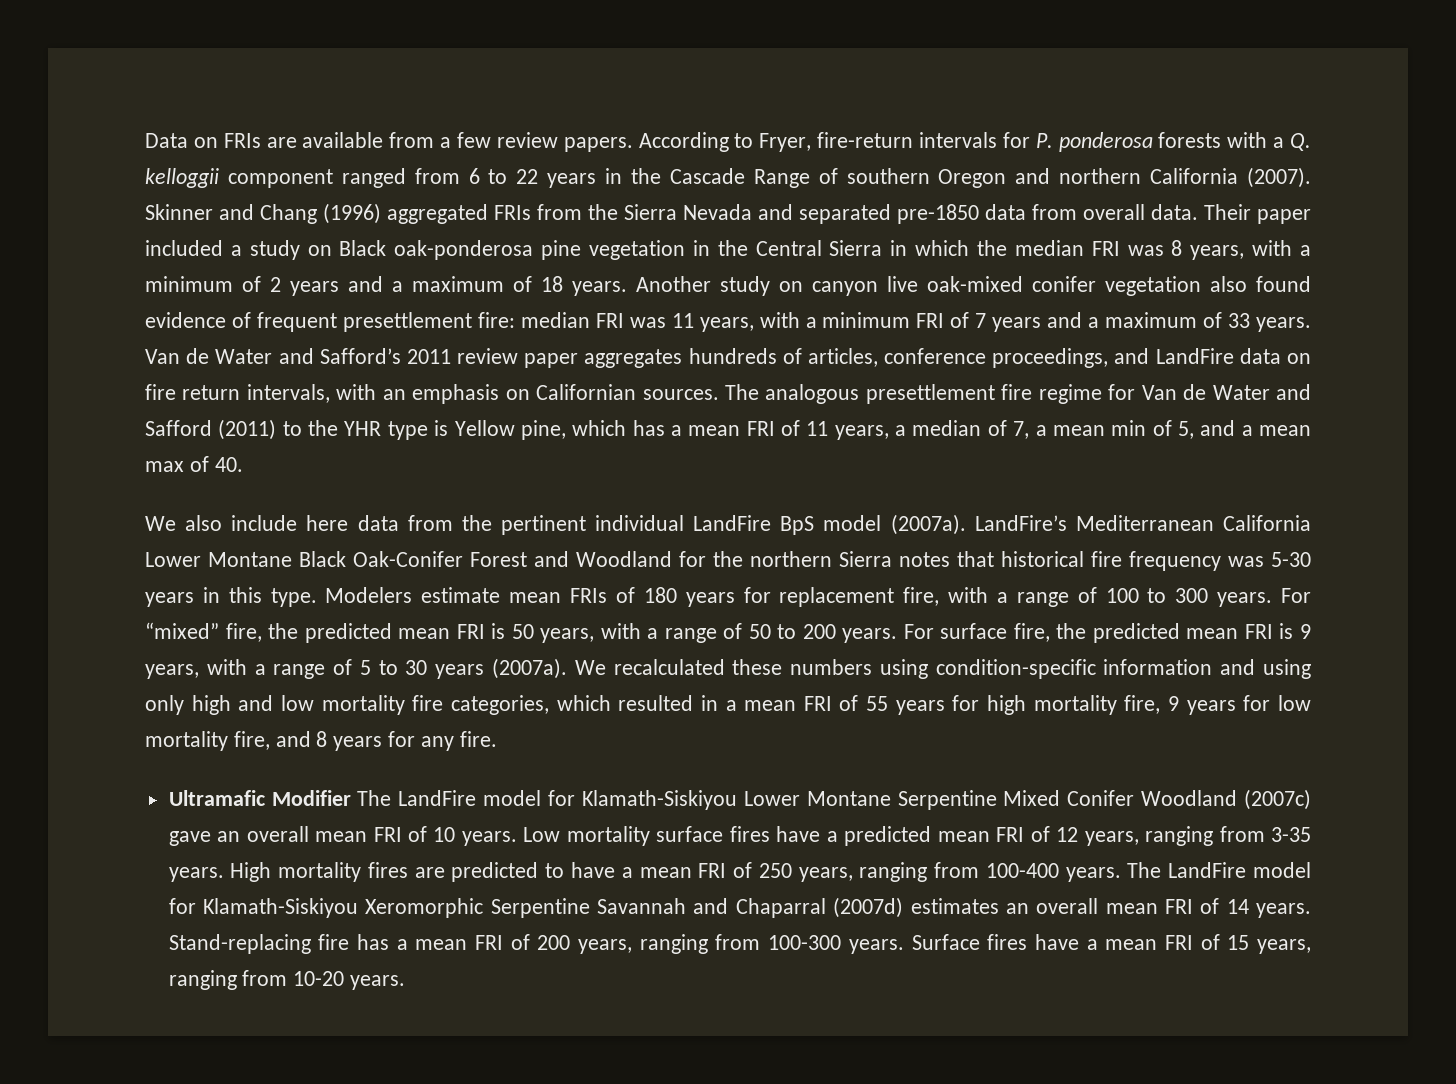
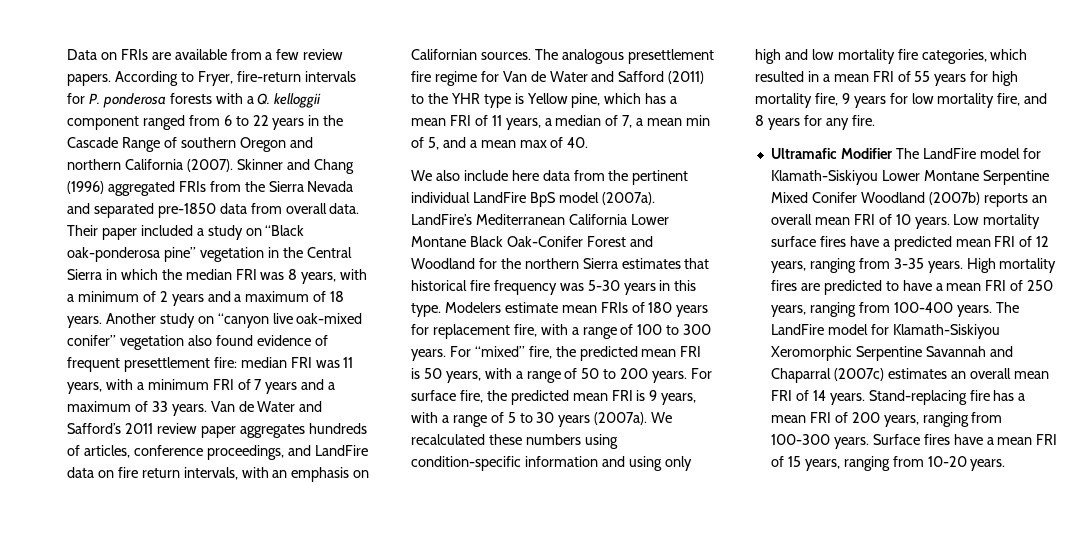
[339,240,582,260] Black oak-ponderosa pine -> [265,225,305,236] [67,247,196,262] “Black oak-ponderosa pine”
[812,281,878,296] canyon -> [217,313,269,328] “canyon
[1032,276,1096,292] conifer -> [67,335,116,346] conifer”
[899,552,950,567] notes -> [621,258,681,269] estimates
[1244,789,1311,810] [168,831,211,846] (2007c) gave -> [928,192,1028,207] (2007b) reports
[833,897,904,918] (2007d) -> [833,368,884,381] (2007c)

